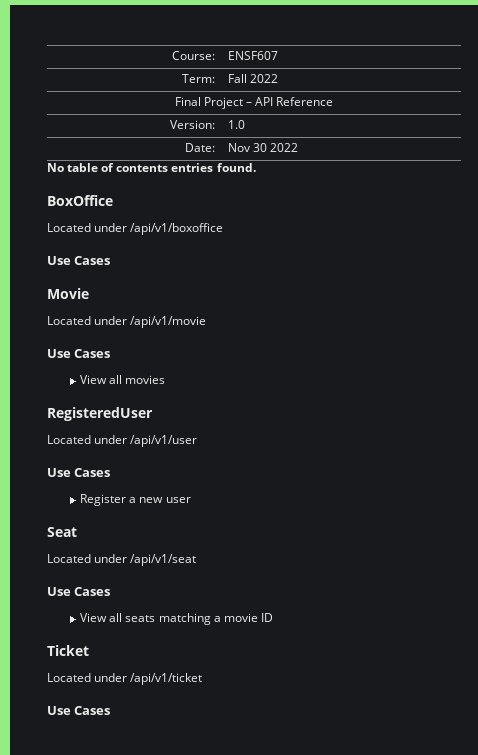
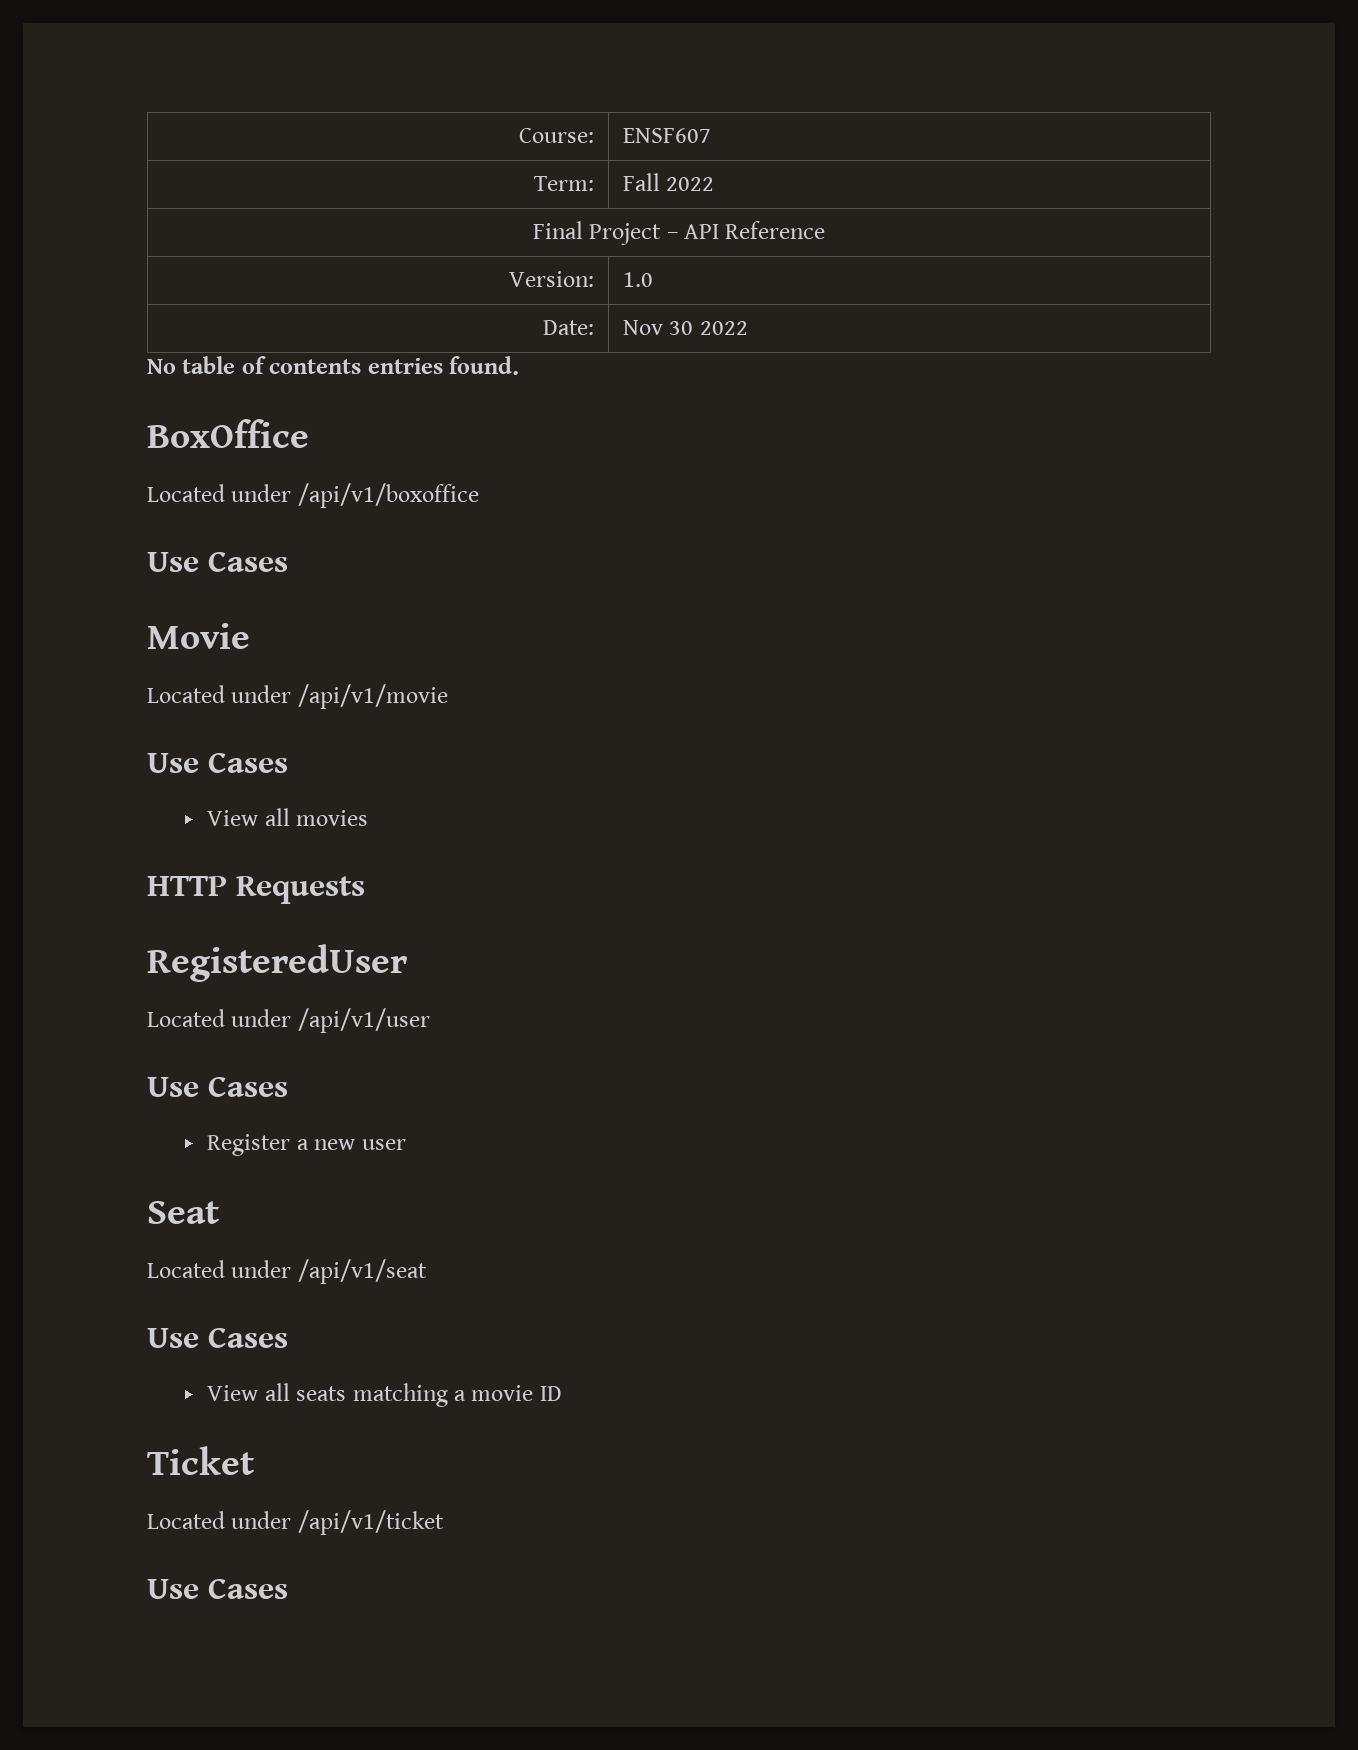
(166, 379) none -> [147,876,365,904] // HTTP Requests

